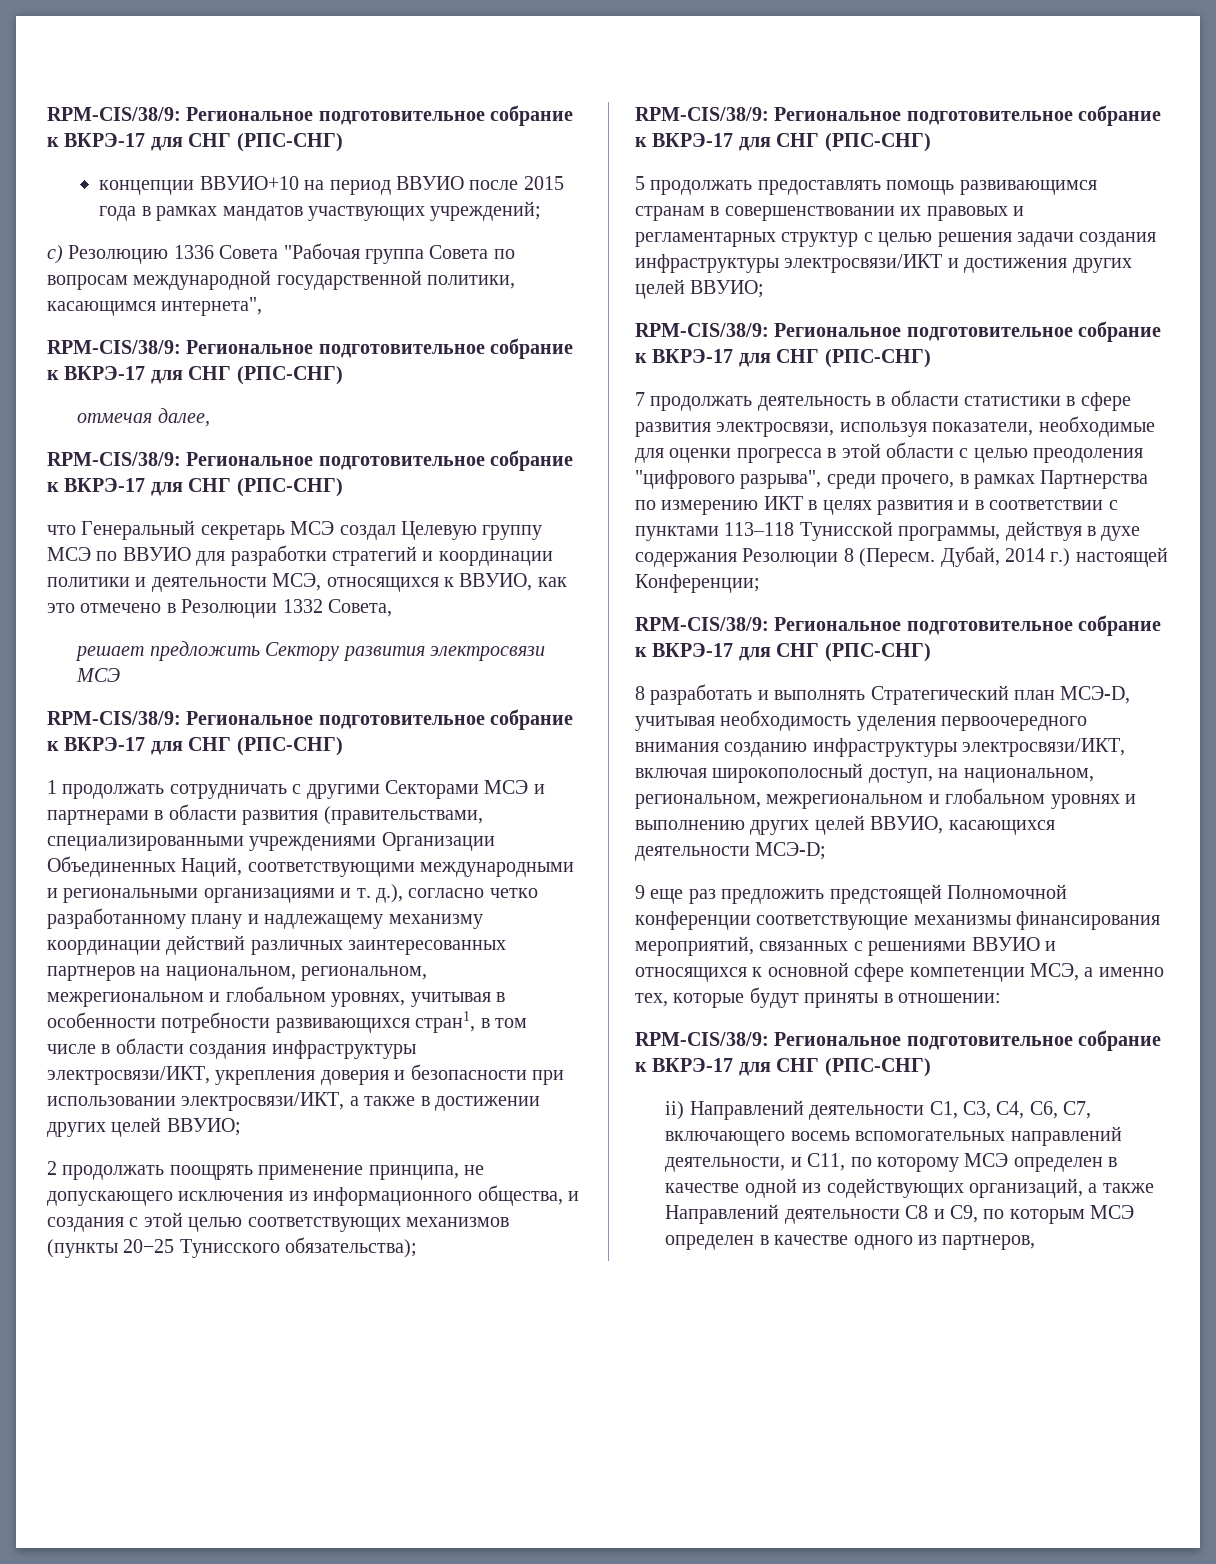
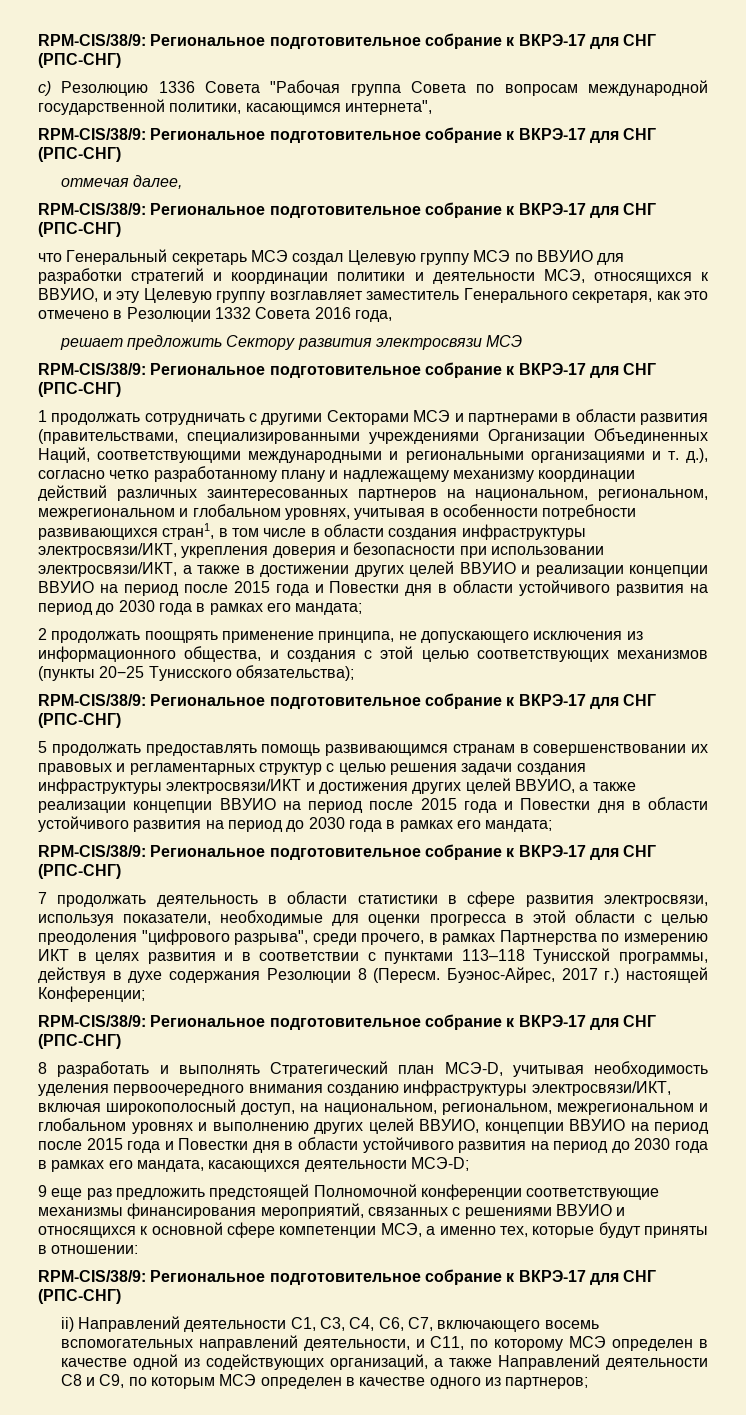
[47,105,574,126] [47,133,343,152] [99,176,564,195] [99,201,542,221] RPM-CIS/38/9: Региональное подготовительное собрание к ВКРЭ-17 для СНГ (РПС-СНГ) // концепции ВВУИО+10 на период ВВУИО после 2015 года в рамках мандатов участвующих учреждений; -> [38,33,657,49] [38,53,121,68] RPM-CIS/38/9: Региональное подготовительное собрание к ВКРЭ-17 для СНГ (РПС-СНГ)
(533, 582) none -> [102,288,652,303] и эту Целевую группу возглавляет заместитель Генерального секретаря,
[328,599,392,617] Совета, -> [255,307,392,322] Совета 2016 года,
[166,1118,241,1136] ВВУИО; -> [459,562,708,577] [38,580,708,596] [38,600,363,615] ВВУИО и реализации концепции ВВУИО на период после 2015 года и Повестки дня в области устойчивого развития на период до 2030 года в рамках его мандата;
[690,280,765,298] ВВУИО; -> [514,779,636,793] [38,797,708,813] [38,816,553,832] ВВУИО, а также реализации концепции ВВУИО на период после 2015 года и Повестки дня в области устойчивого развития на период до 2030 года в рамках его мандата;
[940,546,1045,567] Дубай, 2014 -> [446,967,598,983] Буэнос-Айрес, 2017
(944, 825) none -> [484,1119,709,1134] [38,1137,708,1153] [38,1160,204,1172] концепции ВВУИО на период после 2015 года и Повестки дня в области устойчивого развития на период до 2030 года в рамках его мандата,
[942,1235,1036,1250] партнеров, -> [505,1377,589,1389] партнеров;

